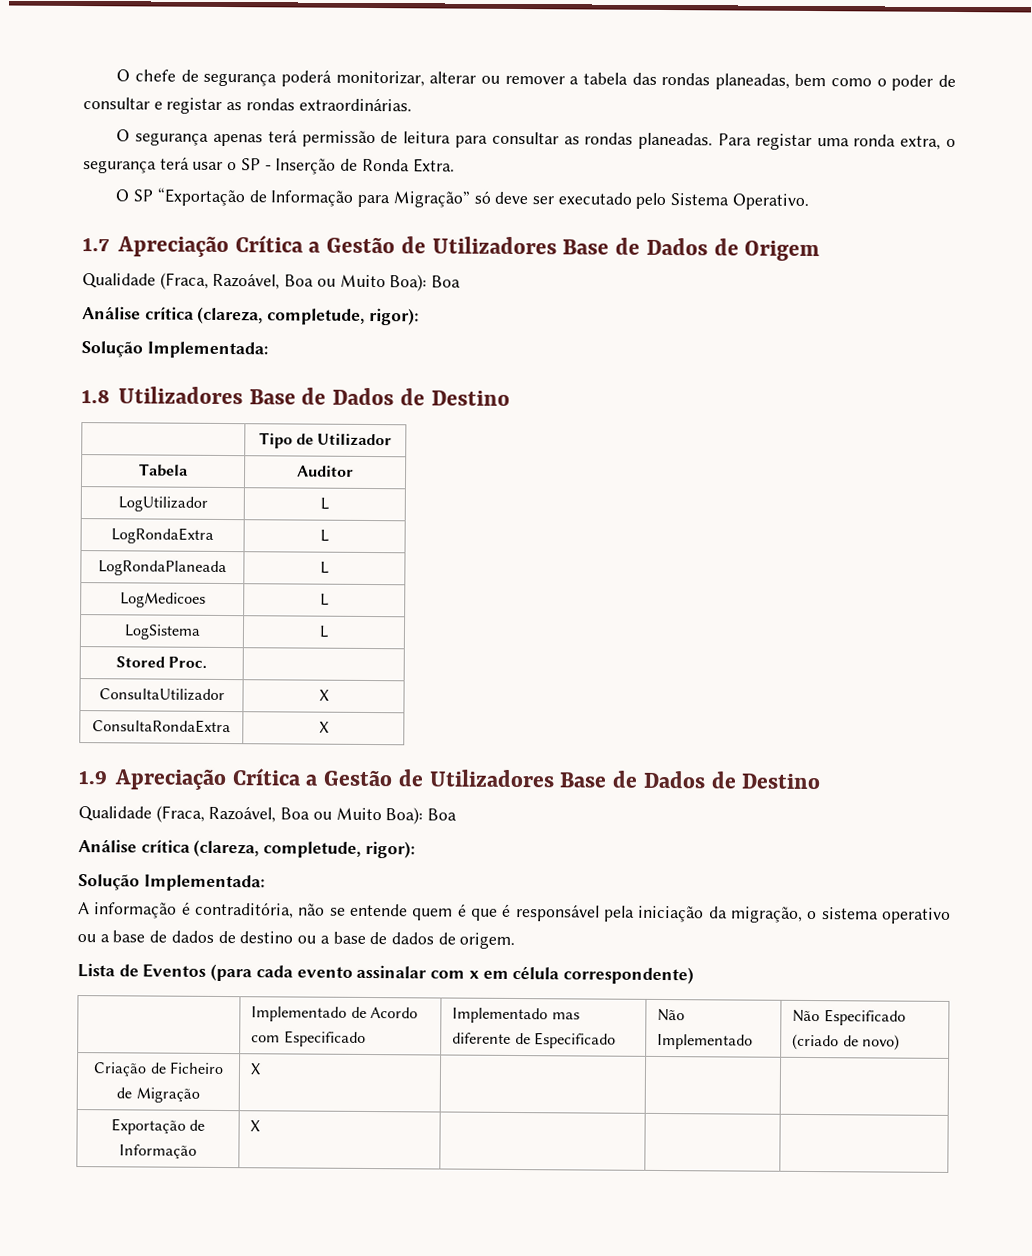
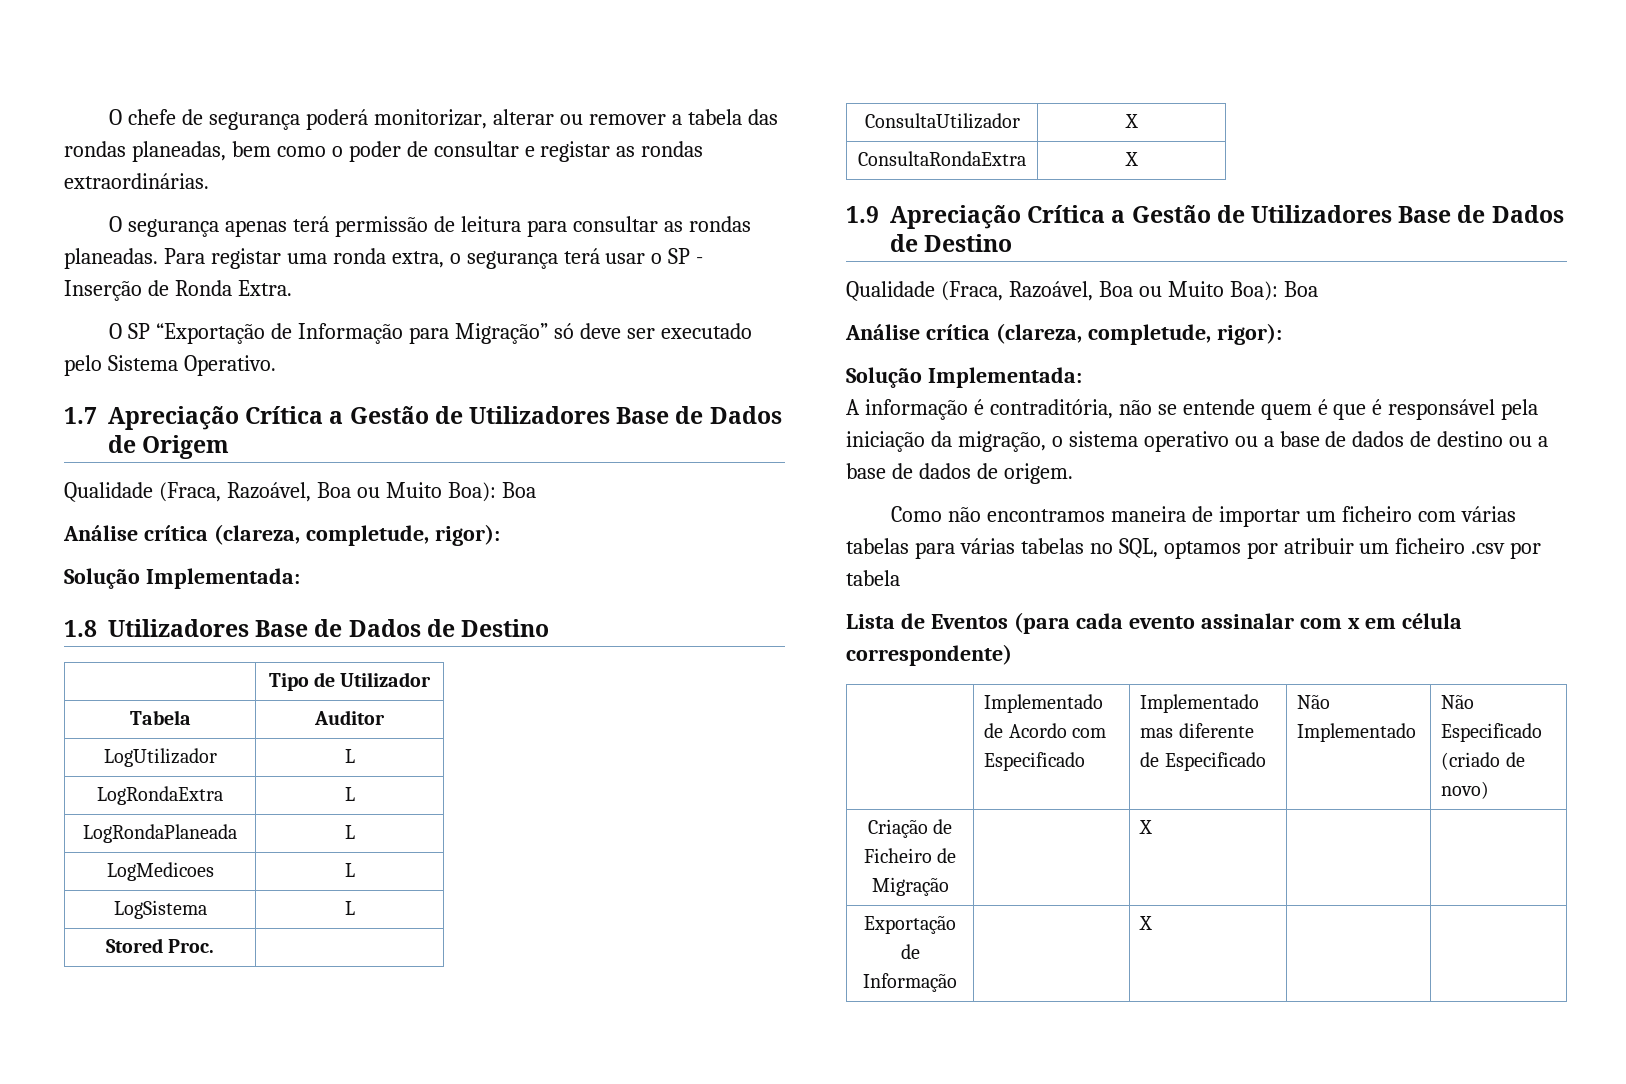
(516, 941) none -> [891,506,1516,527] [846,538,1542,559] [846,570,900,586] // Como não encontramos maneira de importar um ficheiro com várias tabelas para várias tabelas no SQL, optamos por atribuir um ficheiro .csv por tabela
[250,1063,263,1075] X | | | -> [1139,820,1153,834] | X | |
[250,1120,262,1132] X | | | -> [1139,916,1153,930] | X | |

